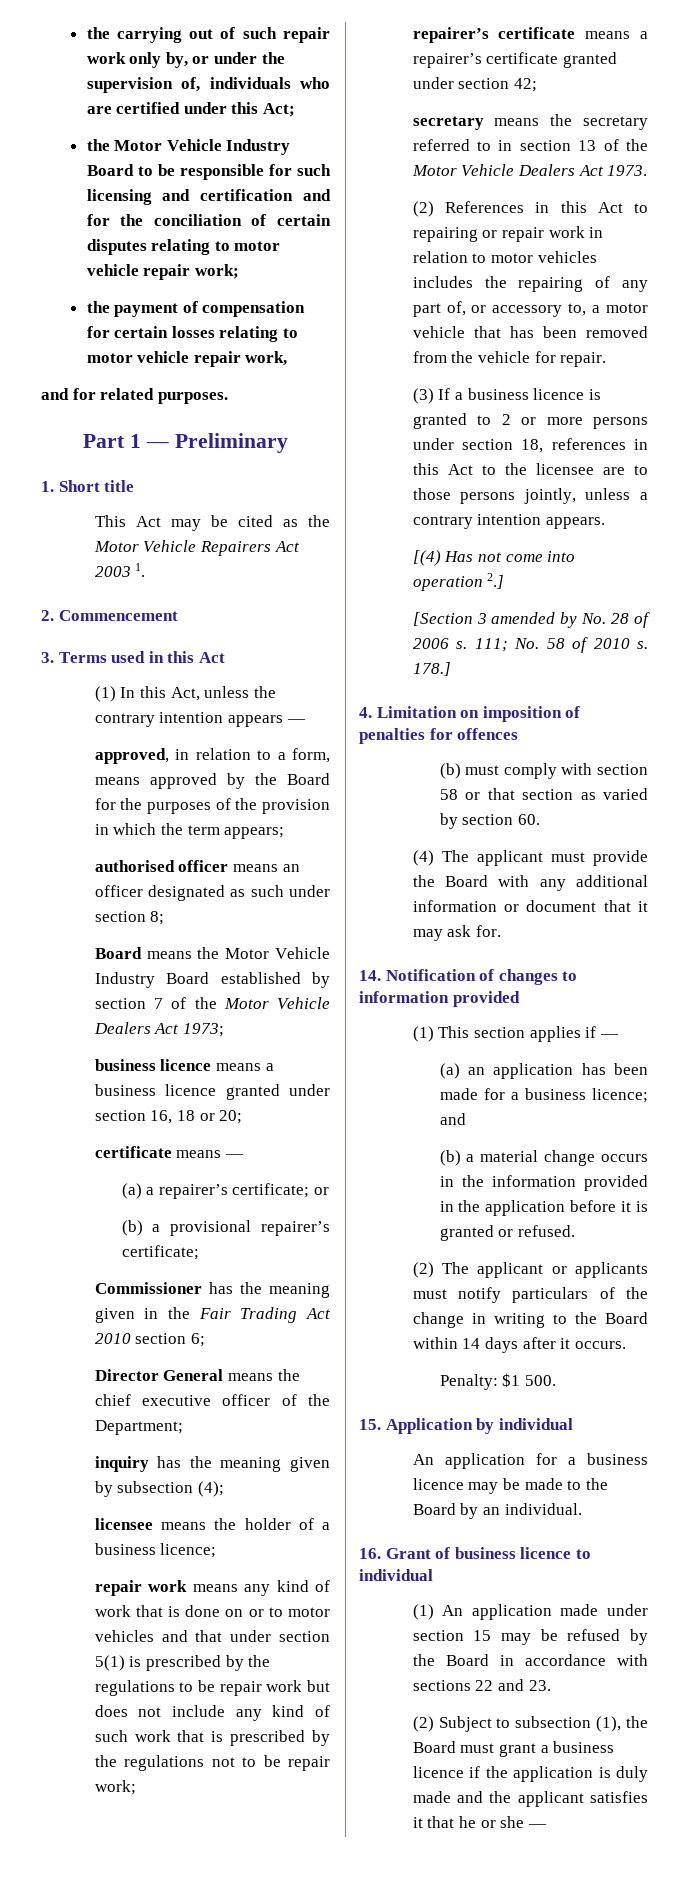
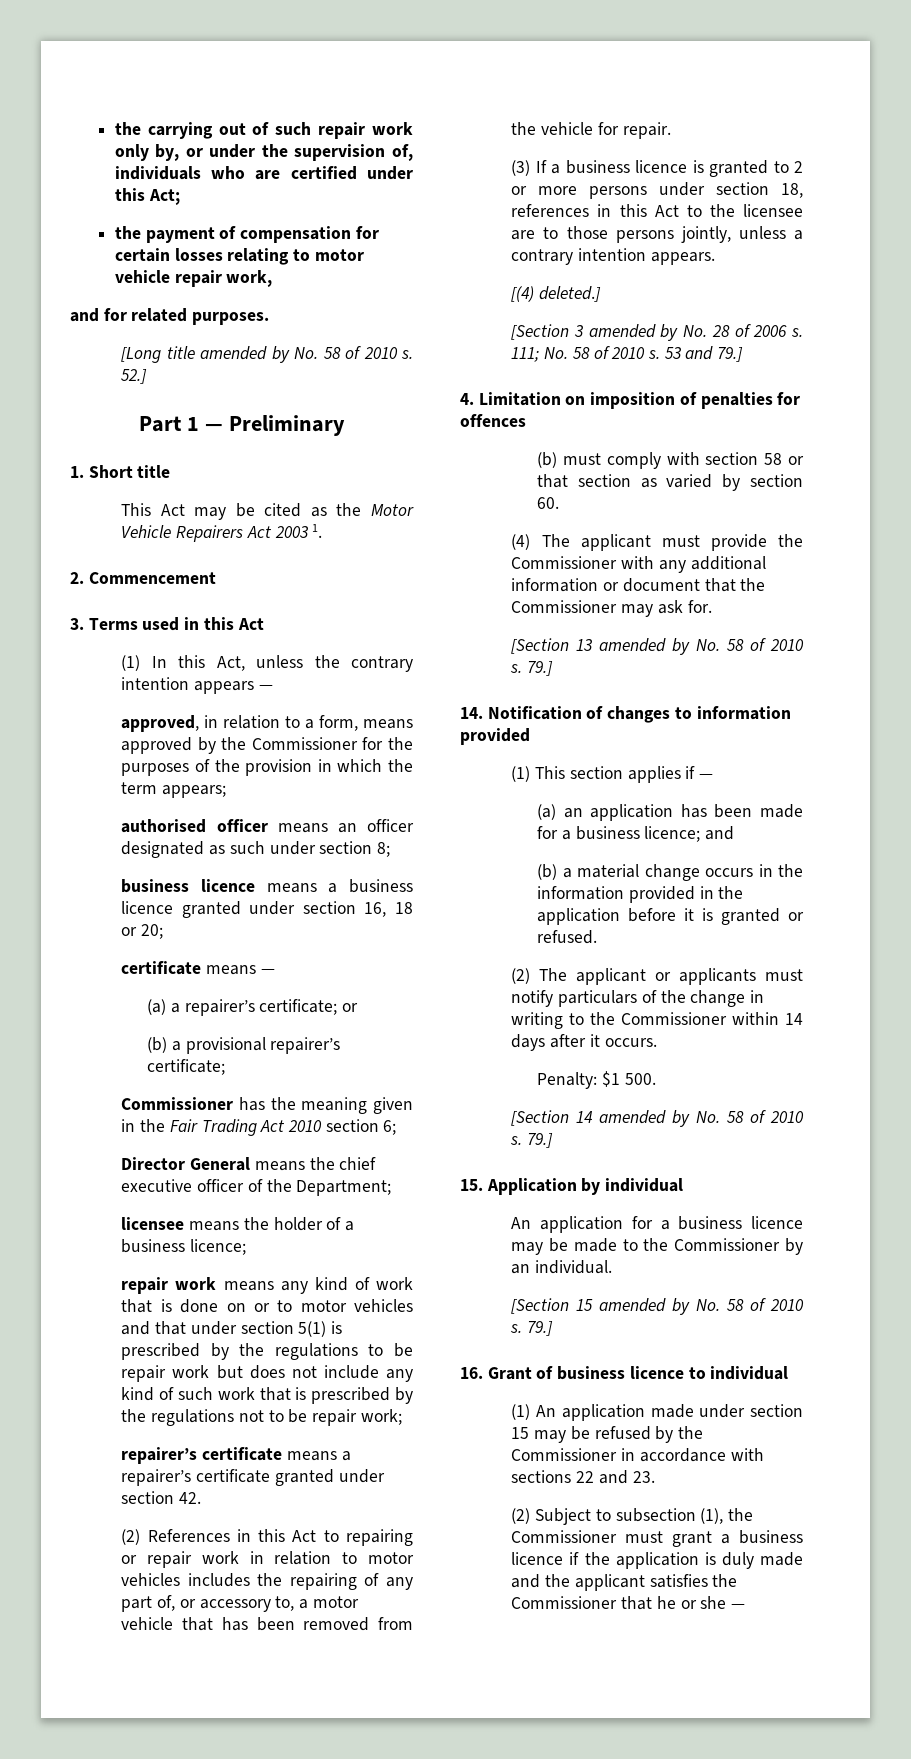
[86,139,291,155] [86,164,331,180] [86,189,331,205] [86,214,331,226] [86,239,281,255] [86,264,239,280] // the Motor Vehicle Industry Board to be responsible for such licensing and certification and for the conciliation of certain disputes relating to motor vehicle repair work; -> (180, 197) none
(228, 398) none -> [121,346,413,363] [121,369,148,384] // [Long title amended by No. 58 of 2010 s. 52.]
[287,773,330,785] Board -> [251,737,358,750] Commissioner
[94,947,330,959] [94,972,330,988] [94,997,330,1009] [93,1022,224,1037] // Board means the Motor Vehicle Industry Board established by section 7 of the Motor Vehicle Dealers Act 1973; -> (390, 849) none
[94,1456,330,1472] [94,1481,224,1497] // inquiry has the meaning given by subsection (4); -> (392, 1188) none
[513,78,537,92] [412,114,648,130] [412,139,648,151] [411,164,648,176] 42; // secretary means the secretary referred to in section 13 of the Motor Vehicle Dealers Act 1973. -> [179,1492,202,1504] 42.
[444,551,576,562] [412,573,505,591] Has not come into operation 2.] -> [539,286,602,302] deleted.]
[412,662,451,676] 178.] -> [664,346,744,362] 53 and 79.]
[445,875,489,887] Board -> [511,556,618,569] Commissioner
[638,901,648,912] it -> [740,578,766,591] [511,600,618,613] the Commissioner
(501, 931) none -> [511,638,804,655] [510,661,554,676] // [Section 13 amended by No. 58 of 2010 s. 79.]
[605,1312,648,1324] Board -> [621,1012,728,1025] Commissioner
(556, 1380) none -> [511,1110,804,1127] [510,1133,554,1148] // [Section 14 amended by No. 58 of 2010 s. 79.]
[412,1503,456,1515] Board -> [674,1238,781,1251] Commissioner
(582, 1509) none -> [511,1298,804,1315] [510,1321,554,1336] // [Section 15 amended by No. 58 of 2010 s. 79.]
[445,1654,489,1666] Board -> [511,1448,618,1461] Commissioner
[412,1741,456,1753] Board -> [511,1530,618,1543] Commissioner
[412,1817,423,1828] it -> [712,1574,738,1587] [511,1596,618,1609] the Commissioner

